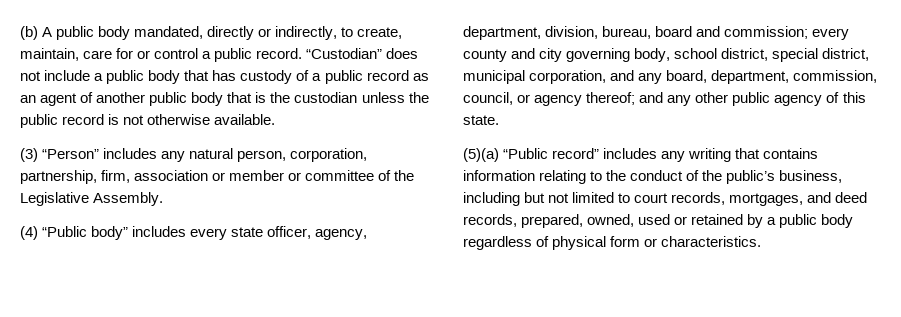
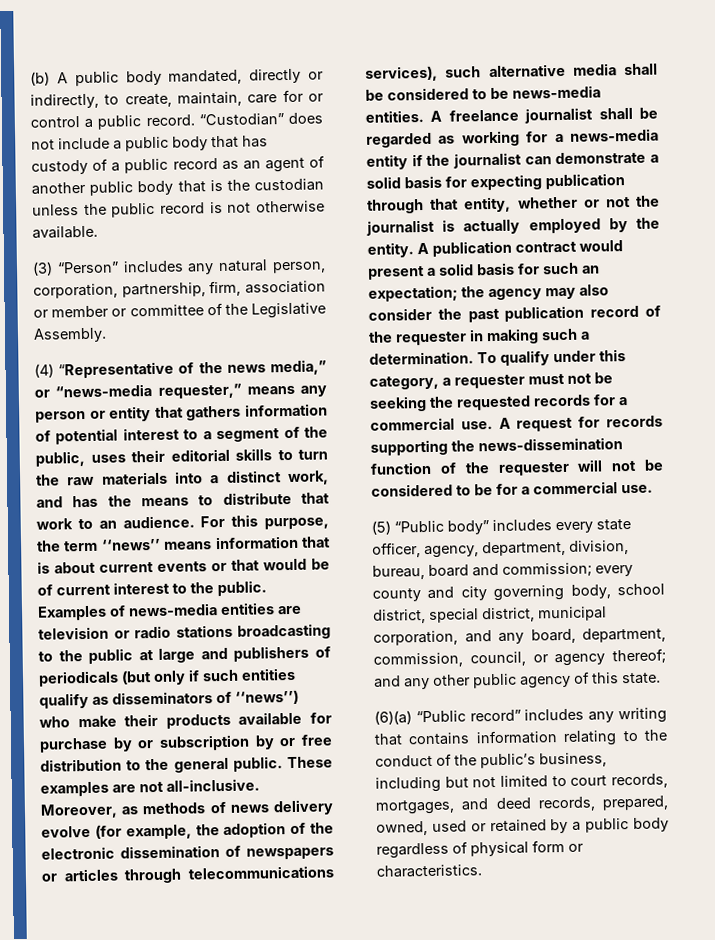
(38, 233) none -> [58,359,327,379] [34,383,327,399] [35,403,328,423] [35,426,328,445] [35,448,328,467] [36,470,329,486] [36,491,330,508] [36,514,329,530] [37,535,331,552] [37,558,330,574] [37,580,267,597] [37,602,302,621] [38,623,331,640] [38,645,331,664] [38,667,296,687] [39,689,299,709] [39,711,332,729] [39,734,333,753] [40,756,333,773] [40,778,260,797] [40,799,334,819] [41,822,335,840] [41,845,334,860] [41,865,334,884] [365,63,658,82] [365,85,601,101] [365,107,658,124] [366,128,659,148] [366,151,659,170] [366,173,625,191] [367,195,660,214] [366,217,660,236] [367,240,623,258] [368,262,600,280] [368,284,609,302] [368,305,661,323] [368,328,590,346] [369,349,626,366] [369,372,613,390] [369,394,628,412] [370,415,663,432] [370,437,623,456] [370,459,664,476] [371,481,653,497] [371,520,391,535] “Representative of the news media,” or “news-media requester,” means any person or entity that gathers information of potential interest to a segment of the public, uses their editorial skills to turn the raw materials into a distinct work, and has the means to distribute that work to an audience. For this purpose, the term ‘‘news’’ means information that is about current events or that would be of current interest to the public. Examples of news-media entities are television or radio stations broadcasting to the public at large and publishers of periodicals (but only if such entities qualify as disseminators of ‘‘news’’) who make their products available for purchase by or subscription by or free distribution to the general public. These examples are not all-inclusive. Moreover, as methods of news delivery evolve (for example, the adoption of the electronic dissemination of newspapers or articles through telecommunications services), such alternative media shall be considered to be news-media entities. A freelance journalist shall be regarded as working for a news-media entity if the journalist can demonstrate a solid basis for expecting publication through that entity, whether or not the journalist is actually employed by the entity. A publication contract would present a solid basis for such an expectation; the agency may also consider the past publication record of the requester in making such a determination. To qualify under this category, a requester must not be seeking the requested records for a commercial use. A request for records supporting the news-dissemination function of the requester will not be considered to be for a commercial use. // (5)
[463,148,499,162] (5)(a) -> [374,710,412,725] (6)(a)

